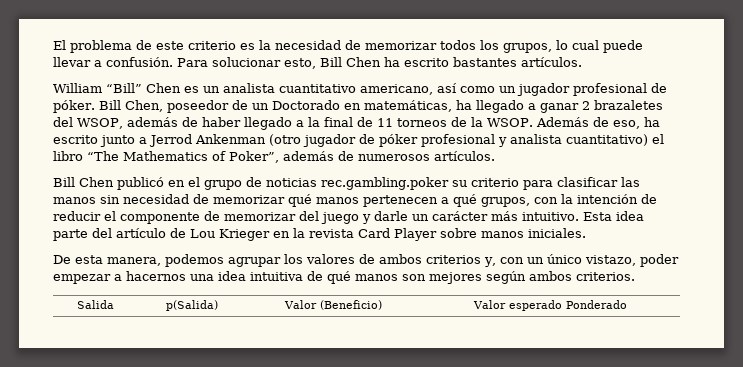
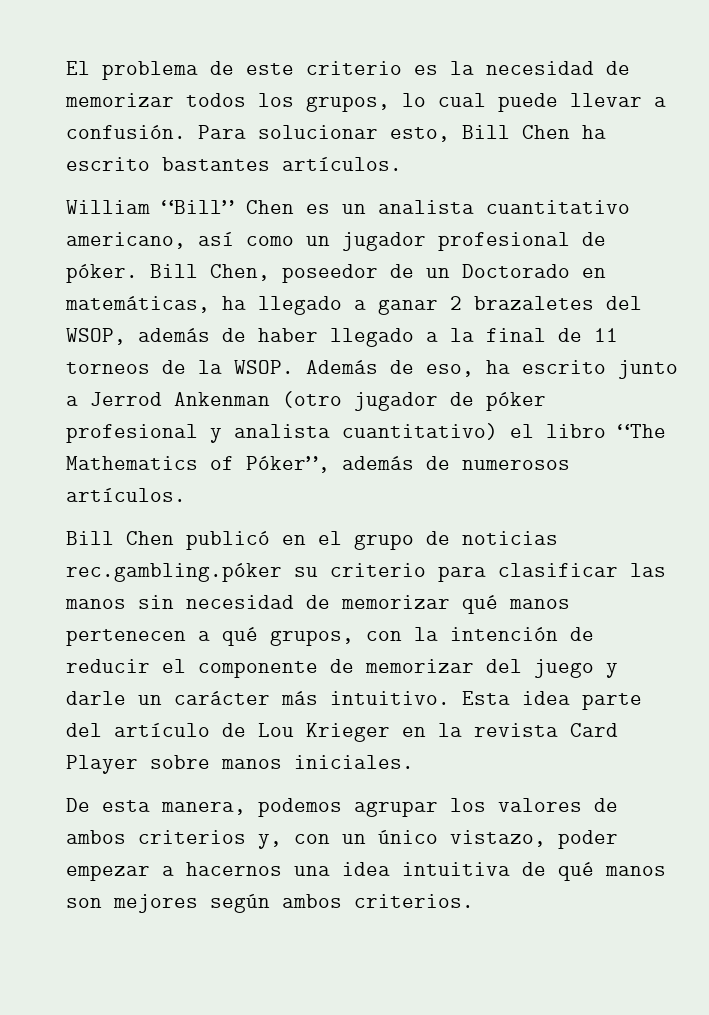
[229,151,279,163] Poker”, -> [246,456,330,473] Póker”,
[321,177,449,190] rec.gambling.poker -> [66,563,282,582] rec.gambling.póker
[77,300,114,309] [165,300,218,311] [283,300,382,310] [472,300,627,311] // Salida | p(Salida) | Valor (Beneficio) | Valor esperado Ponderado -> (474, 901) none

